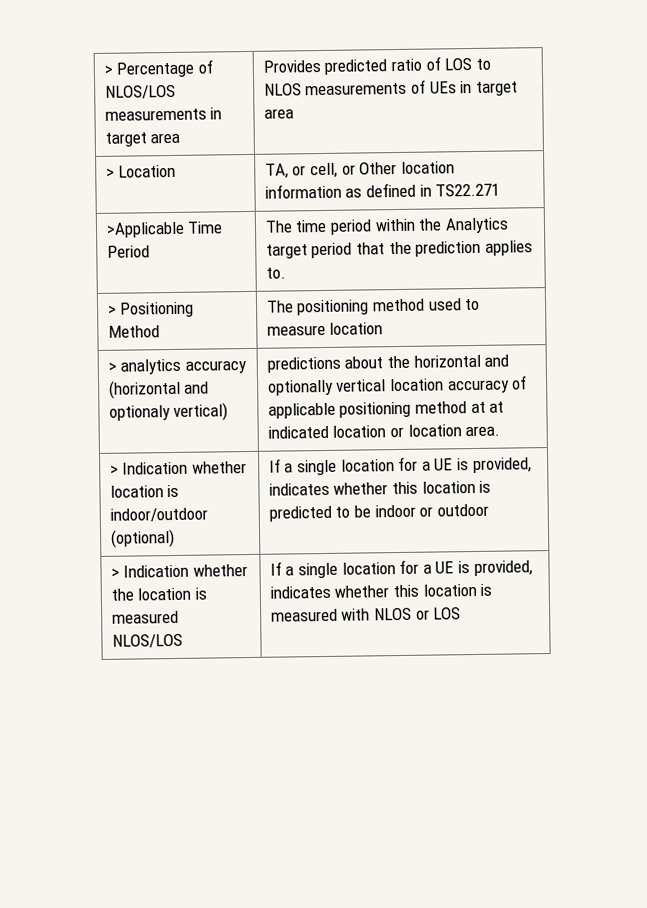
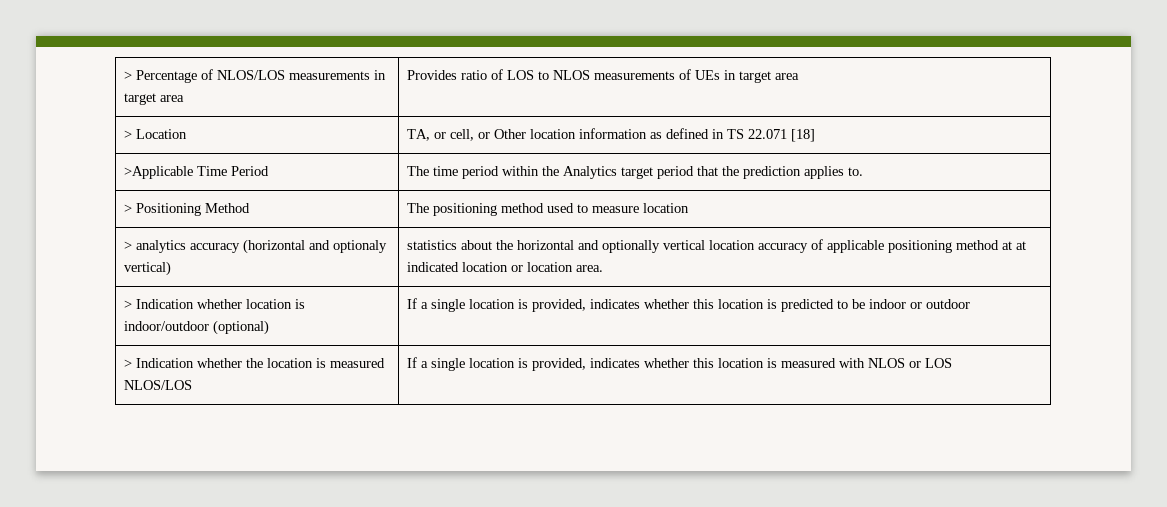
[324,59,388,75] predicted -> (457, 75) none
[435,183,501,197] TS22.271 -> [726,129,815,142] TS 22.071 [18]
[266,356,341,373] predictions -> [406,240,457,250] statistics
[398,456,454,472] for a UE -> (515, 304) none
[399,559,455,575] for a UE -> (515, 363) none

